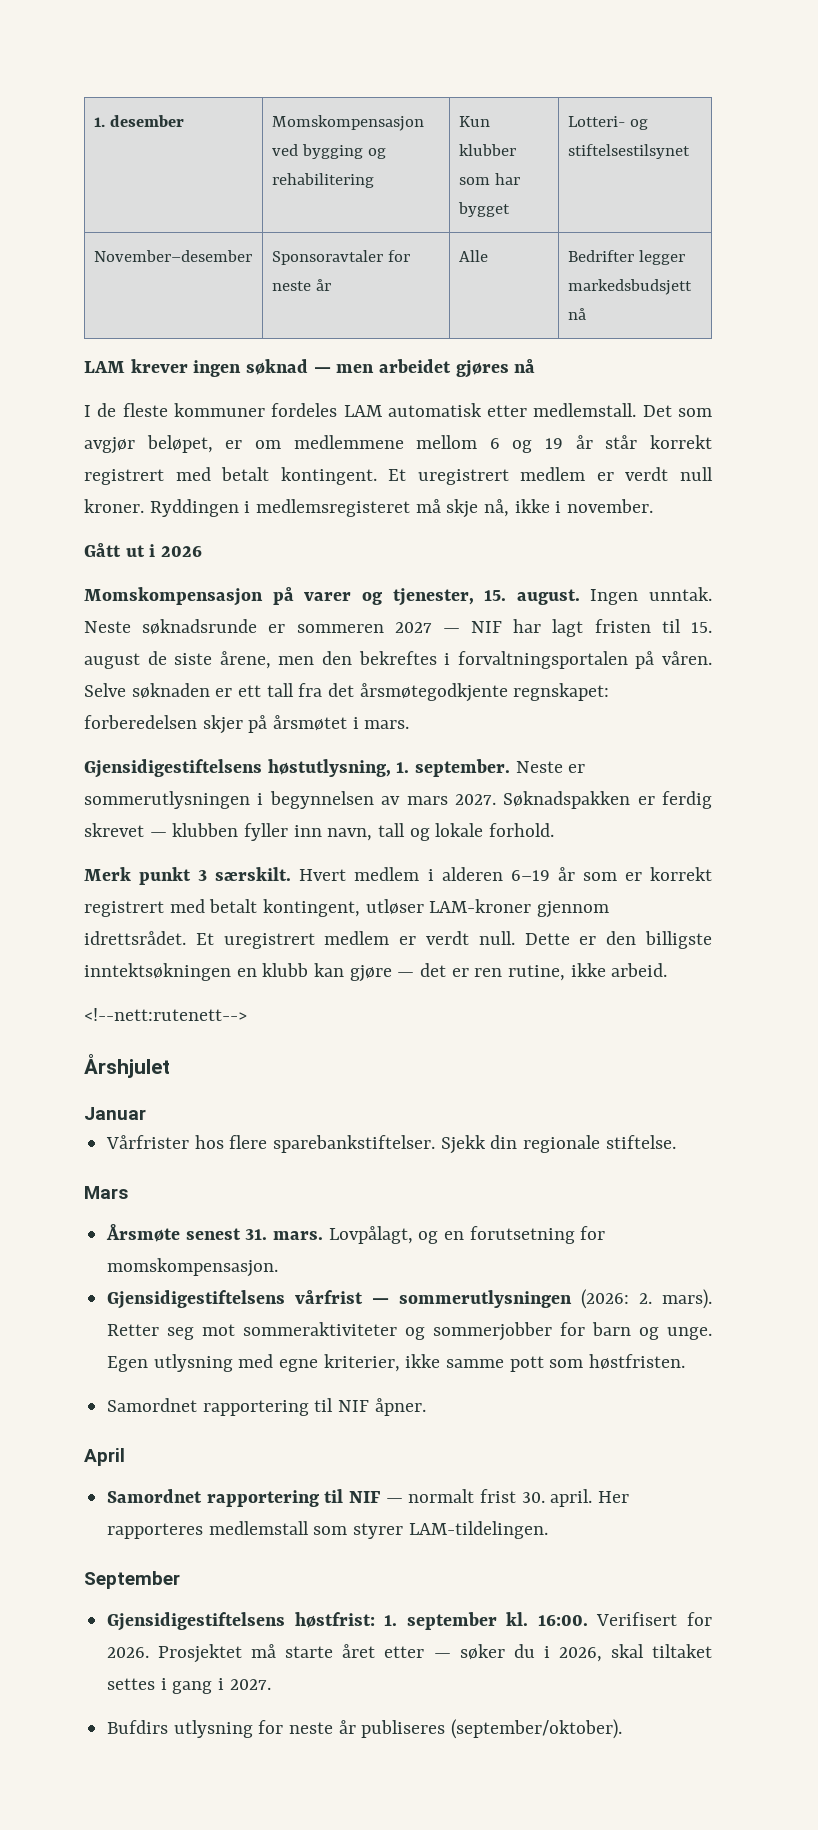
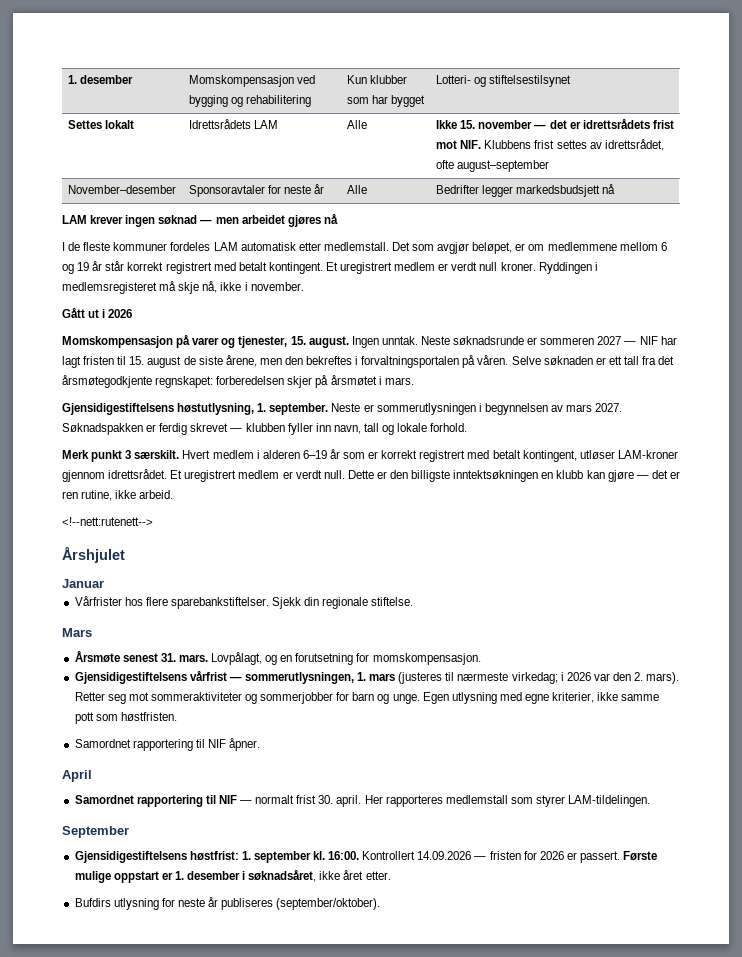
(690, 151) none -> [68,120,135,129] [189,119,279,129] [347,120,368,129] [436,118,674,129] [436,139,664,151] [436,160,550,172] // Settes lokalt | Idrettsrådets LAM | Alle | Ikke 15. november — det er idrettsrådets frist mot NIF. Klubbens frist settes av idrettsrådet, ofte august–september
[399,1289,630,1309] sommerutlysningen (2026: -> [244,672,632,684] sommerutlysningen, 1. mars (justeres til nærmeste virkedag; i 2026 var den
[596,1612,712,1626] [107,1644,712,1663] [107,1678,271,1694] Verifisert for 2026. Prosjektet må starte året etter — søker du i 2026, skal tiltaket settes i gang i 2027. -> [362,851,658,863] [74,869,391,883] Kontrollert 14.09.2026 — fristen for 2026 er passert. Første mulige oppstart er 1. desember i søknadsåret, ikke året etter.

